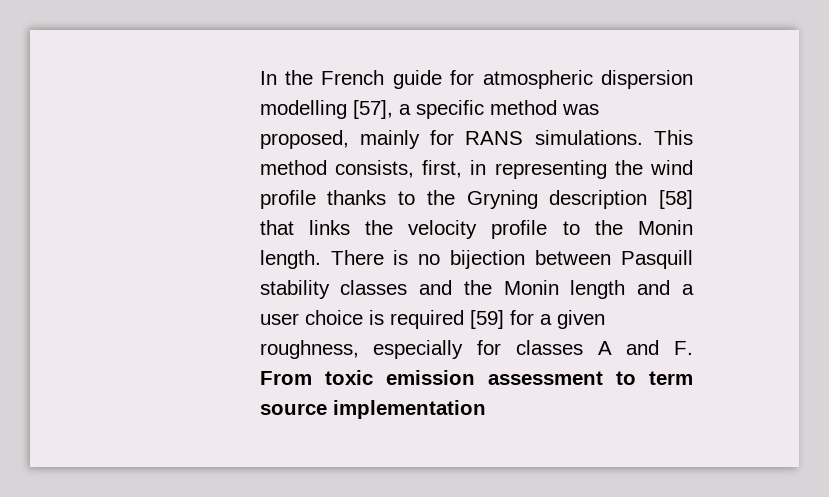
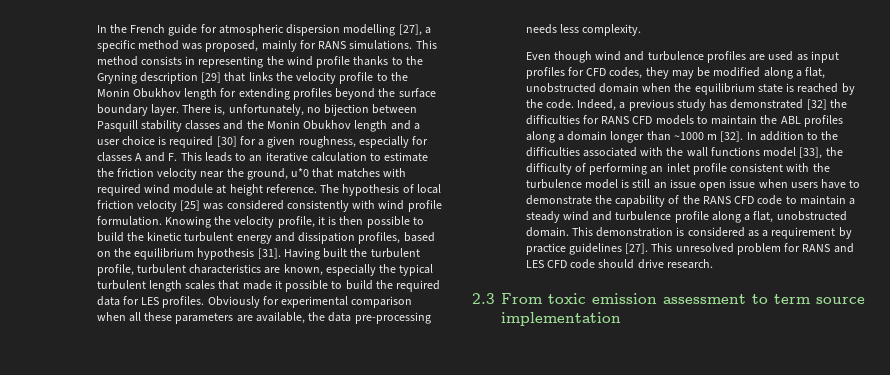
[352,100,393,119] [57], -> [398,24,422,36] [27],
[334,160,463,178] consists, first, -> [140,56,182,65] consists
[659,190,693,209] [58] -> [201,72,222,83] [29]
[259,250,409,269] length. There is -> [132,88,436,100] [96,104,304,116] Obukhov length for extending profiles beyond the surface boundary layer. There is, unfortunately,
(559, 287) none -> [303,120,352,130] Obukhov
[469,310,504,329] [59] -> [216,136,237,147] [30]
(693, 348) none -> [180,152,429,162] [96,168,406,180] [96,184,441,196] [96,200,442,212] [96,216,424,228] [96,232,435,244] [96,248,420,260] [96,264,434,276] [96,280,441,292] [96,296,413,308] [96,312,431,324] [525,24,642,36] [525,51,839,63] [525,67,826,79] [525,83,855,95] [525,99,847,111] [525,115,843,127] [525,131,839,143] [525,147,843,159] [525,163,830,175] [525,179,861,191] [525,195,856,207] [525,211,847,223] [525,227,852,239] [525,243,854,255] [525,259,713,269] [472,293,495,304] This leads to an iterative calculation to estimate the friction velocity near the ground, u*0 that matches with required wind module at height reference. The hypothesis of local friction velocity [25] was considered consistently with wind profile formulation. Knowing the velocity profile, it is then possible to build the kinetic turbulent energy and dissipation profiles, based on the equilibrium hypothesis [31]. Having built the turbulent profile, turbulent characteristics are known, especially the typical turbulent length scales that made it possible to build the required data for LES profiles. Obviously for experimental comparison when all these parameters are available, the data pre-processing needs less complexity. // Even though wind and turbulence profiles are used as input profiles for CFD codes, they may be modified along a flat, unobstructed domain when the equilibrium state is reached by the code. Indeed, a previous study has demonstrated [32] the difficulties for RANS CFD models to maintain the ABL profiles along a domain longer than ~1000 m [32]. In addition to the difficulties associated with the wall functions model [33], the difficulty of performing an inlet profile consistent with the turbulence model is still an issue open issue when users have to demonstrate the capability of the RANS CFD code to maintain a steady wind and turbulence profile along a flat, unobstructed domain. This demonstration is considered as a requirement by practice guidelines [27]. This unresolved problem for RANS and LES CFD code should drive research. // 2.3

